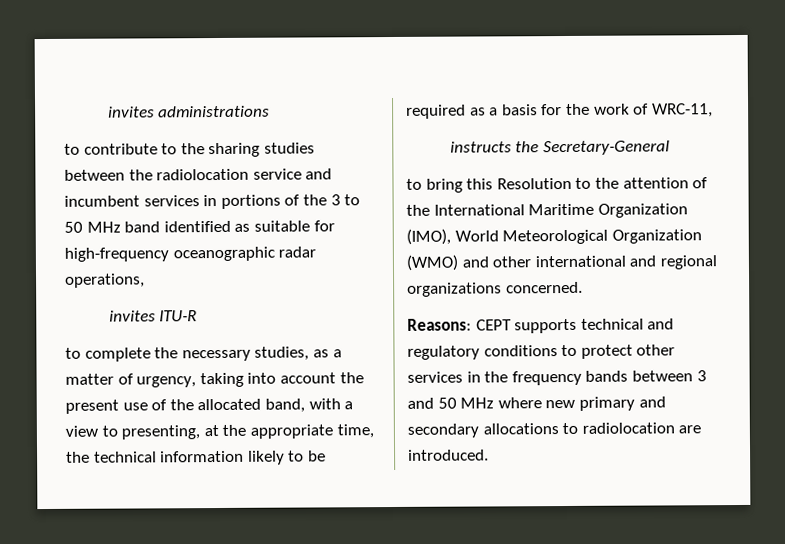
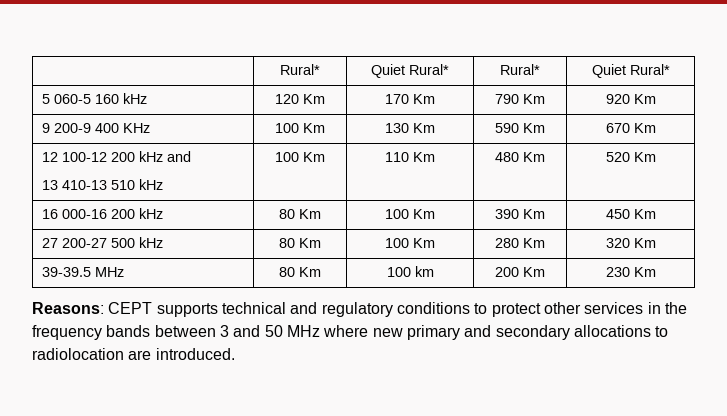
[107,105,271,118] [64,142,315,158] [64,168,333,181] [64,194,361,209] [64,220,335,233] [64,246,317,262] [65,273,145,288] [108,310,198,322] [65,346,342,362] [65,372,364,388] [65,398,354,414] [65,424,374,440] [66,450,326,465] [406,103,713,119] [449,140,670,156] [406,177,709,193] [406,203,688,218] [406,228,702,245] [406,254,717,271] [407,281,583,297] invites administrations // to contribute to the sharing studies between the radiolocation service and incumbent services in portions of the 3 to 50 MHz band identified as suitable for high-frequency oceanographic radar operations, // invites ITU-R // to complete the necessary studies, as a matter of urgency, taking into account the present use of the allocated band, with a view to presenting, at the appropriate time, the technical information likely to be required as a basis for the work of WRC-11, // instructs the Secretary-General // to bring this Resolution to the attention of the International Maritime Organization (IMO), World Meteorological Organization (WMO) and other international and regional organizations concerned. -> [280,64,320,75] [371,64,449,78] [500,64,540,75] [591,64,670,78] [42,93,148,104] [275,94,325,104] [385,94,435,104] [495,94,545,104] [605,94,656,104] [42,123,151,133] [275,123,325,133] [385,123,435,133] [495,123,545,133] [605,123,656,133] [42,151,192,162] [42,179,164,190] [275,152,325,162] [385,152,435,162] [495,152,545,162] [605,152,656,162] [42,208,164,219] [279,209,321,219] [385,209,435,219] [495,209,545,219] [605,209,656,219] [42,237,164,248] [279,238,321,248] [385,238,435,248] [495,238,545,248] [605,238,656,248] [42,267,125,277] [279,267,321,277] [386,266,434,277] [495,267,545,277] [605,267,656,277] | Rural* | Quiet Rural* | Rural* | Quiet Rural* // 5 060-5 160 kHz | 120 Km | 170 Km | 790 Km | 920 Km // 9 200-9 400 KHz | 100 Km | 130 Km | 590 Km | 670 Km // 12 100-12 200 kHz and // 13 410-13 510 kHz | 100 Km | 110 Km | 480 Km | 520 Km // 16 000-16 200 kHz | 80 Km | 100 Km | 390 Km | 450 Km // 27 200-27 500 kHz | 80 Km | 100 Km | 280 Km | 320 Km // 39-39.5 MHz | 80 Km | 100 km | 200 Km | 230 Km

